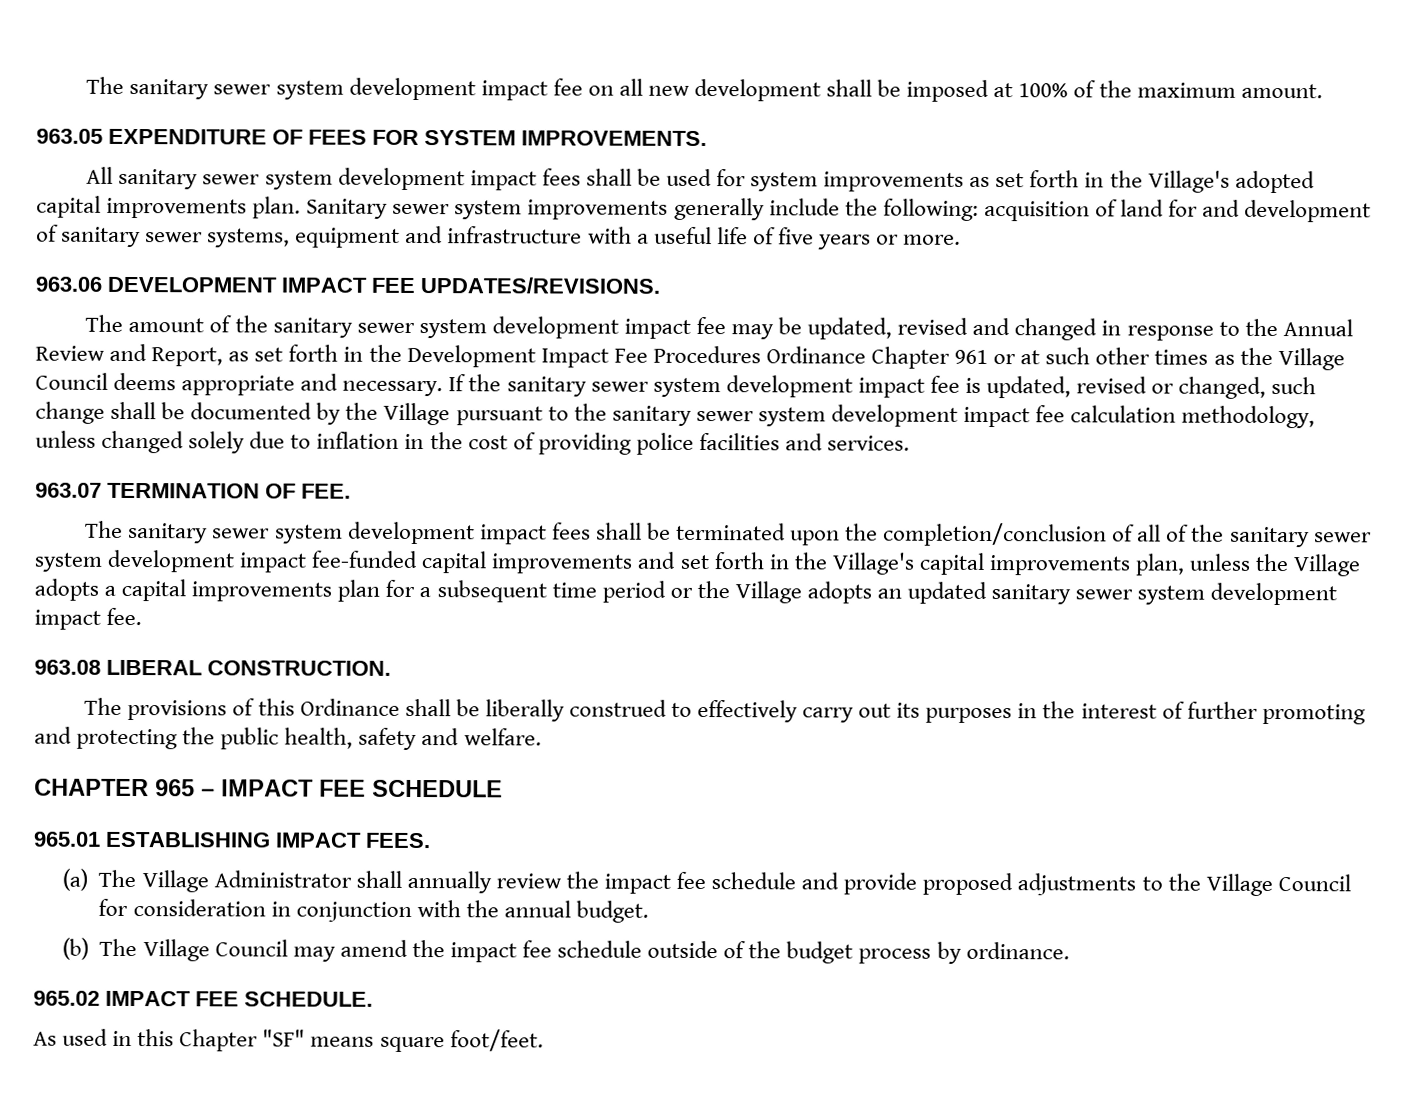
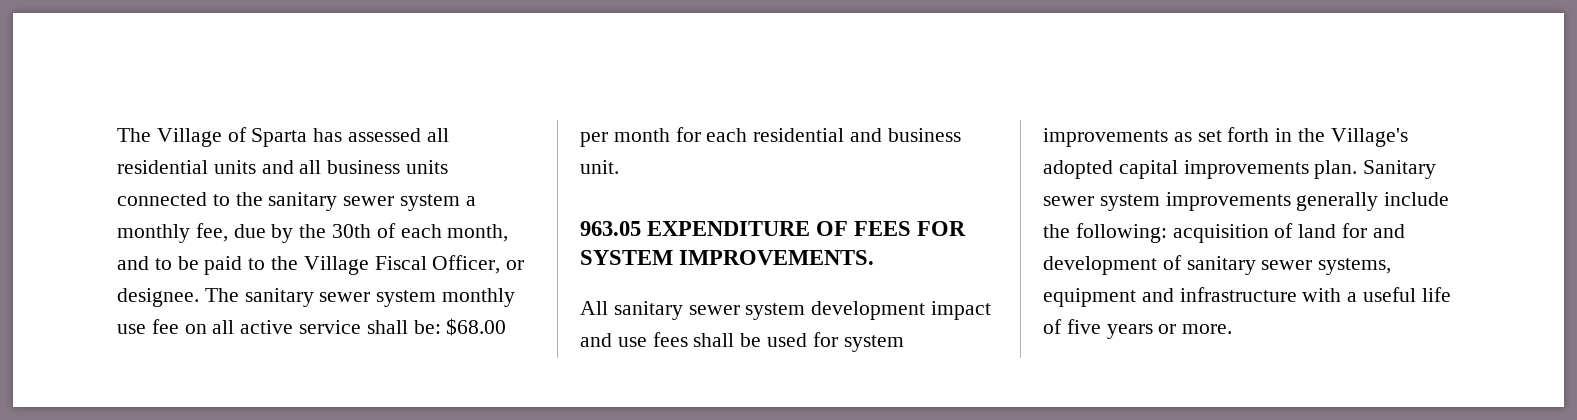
[86,76,548,101] The sanitary sewer system development impact -> [117,127,449,147] [117,160,449,174] [117,192,476,211] [117,223,509,243] [117,255,525,275] [117,288,516,307] [117,324,146,334] The Village of Sparta has assessed all residential units and all business units connected to the sanitary sewer system a monthly fee, due by the 30th of each month, and to be paid to the Village Fiscal Officer, or designee. The sanitary sewer system monthly use
[647,78,1323,102] new development shall be imposed at 100% of the maximum amount. -> [240,318,507,336] [580,127,961,147] [580,160,619,174] active service shall be: $68.00 per month for each residential and business unit.
(537, 180) none -> [580,333,647,347] and use
[35,276,660,294] [85,314,1353,341] [35,343,1345,371] [35,372,1317,399] [35,401,1316,429] [35,430,911,455] [35,482,351,499] [85,520,1372,548] [34,549,1362,577] [34,578,1338,606] [34,607,143,630] [34,659,391,676] [84,697,1366,725] [34,726,542,751] [34,778,503,798] [33,831,431,849] [62,868,1351,896] [98,898,650,923] [62,937,1070,964] [33,990,373,1007] [33,1028,544,1053] // 963.06 DEVELOPMENT IMPACT FEE UPDATES/REVISIONS. // The amount of the sanitary sewer system development impact fee may be updated, revised and changed in response to the Annual Review and Report, as set forth in the Development Impact Fee Procedures Ordinance Chapter 961 or at such other times as the Village Council deems appropriate and necessary. If the sanitary sewer system development impact fee is updated, revised or changed, such change shall be documented by the Village pursuant to the sanitary sewer system development impact fee calculation methodology, unless changed solely due to inflation in the cost of providing police facilities and services. // 963.07 TERMINATION OF FEE. // The sanitary sewer system development impact fees shall be terminated upon the completion/conclusion of all of the sanitary sewer system development impact fee-funded capital improvements and set forth in the Village's capital improvements plan, unless the Village adopts a capital improvements plan for a subsequent time period or the Village adopts an updated sanitary sewer system development impact fee. // 963.08 LIBERAL CONSTRUCTION. // The provisions of this Ordinance shall be liberally construed to effectively carry out its purposes in the interest of further promoting and protecting the public health, safety and welfare. // CHAPTER 965 – IMPACT FEE SCHEDULE // 965.01 ESTABLISHING IMPACT FEES. // (a) The Village Administrator shall annually review the impact fee schedule and provide proposed adjustments to the Village Council for consideration in conjunction with the annual budget. // (b) The Village Council may amend the impact fee schedule outside of the budget process by ordinance. // 965.02 IMPACT FEE SCHEDULE. // As used in this Chapter "SF" means square foot/feet. -> (1233, 329) none

